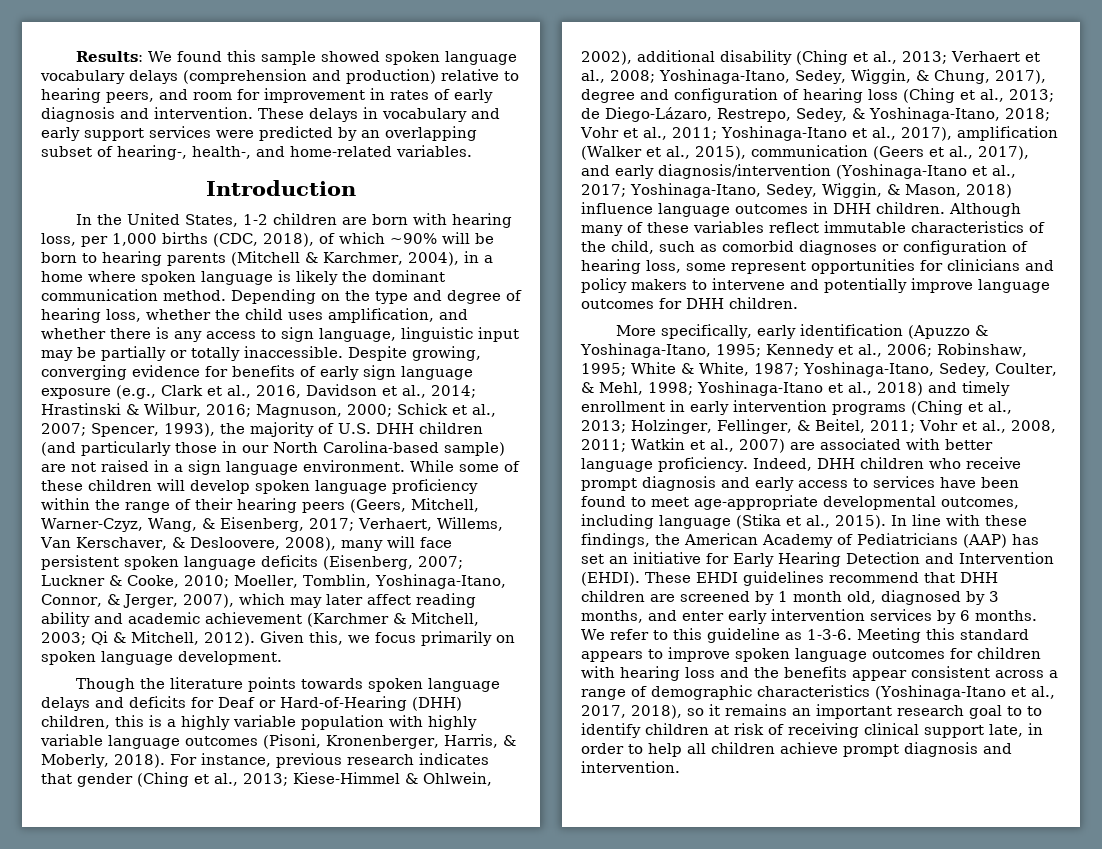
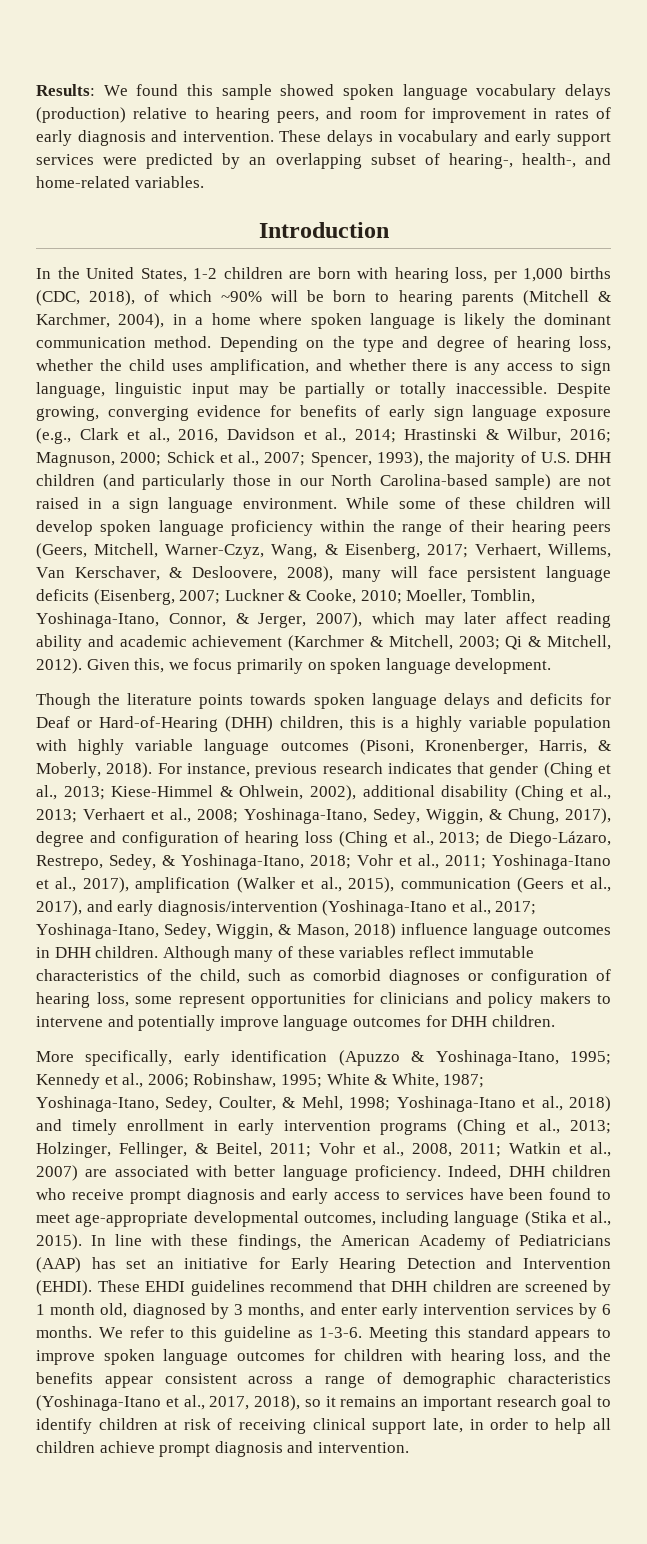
[183,69,436,84] (comprehension and production) -> [36,107,126,123] (production)
[124,556,179,570] spoken -> (537, 574) none
[685,667,715,678] loss -> [513,1349,546,1364] loss,
[1027,706,1042,716] to -> (611, 1402) none

